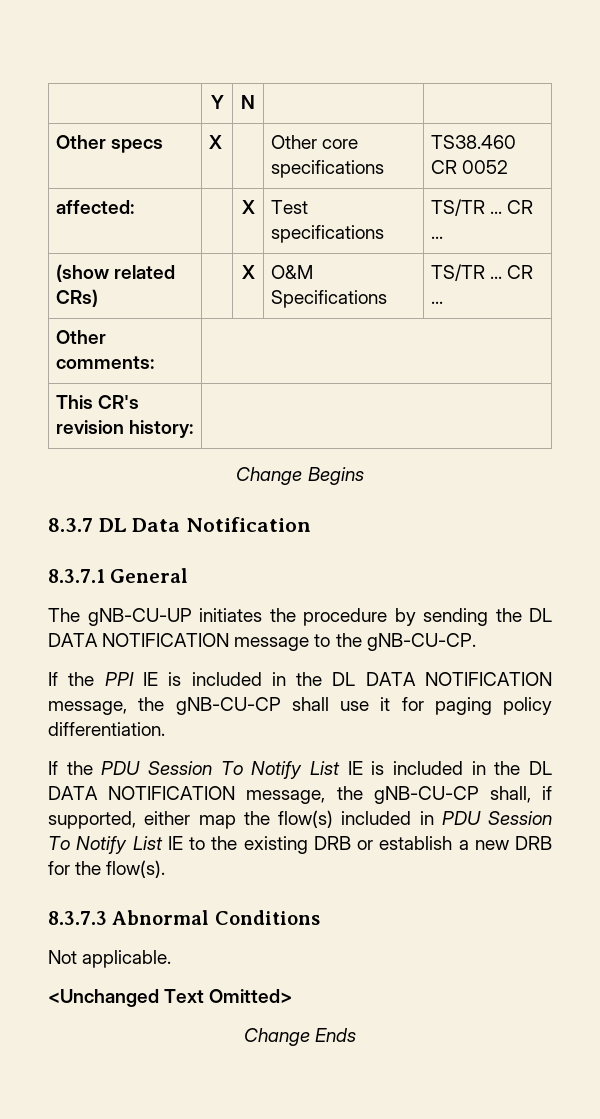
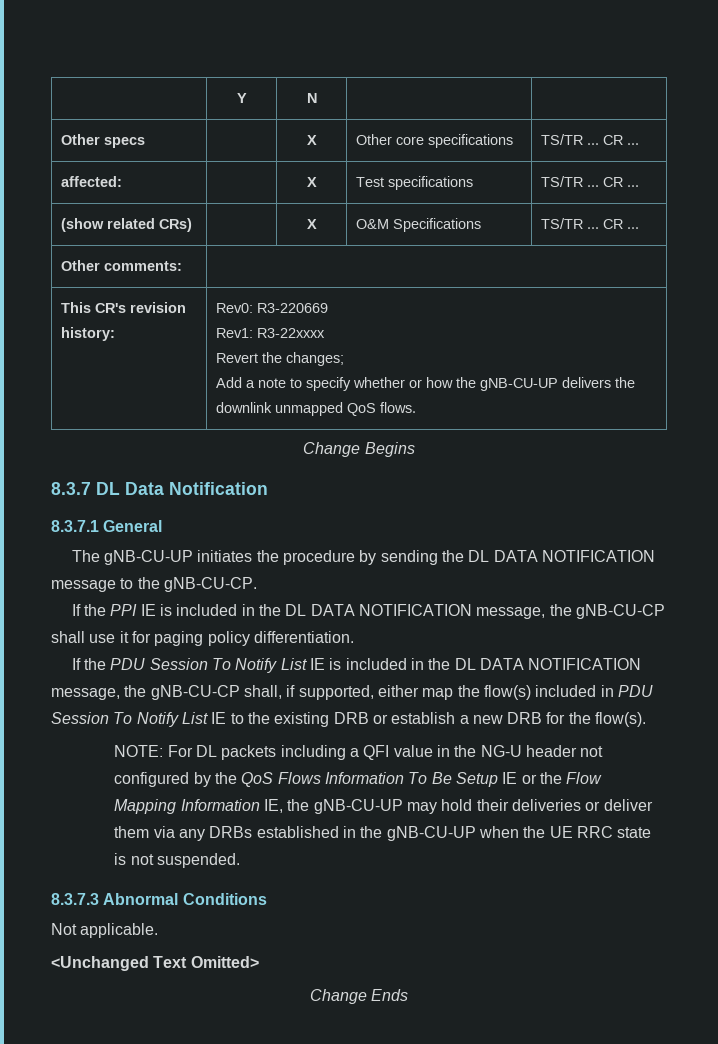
[209,135,223,149] X | | -> [306,135,317,145] | X |
[431,135,517,149] [431,160,509,174] TS38.460 CR 0052 -> [541,134,640,145] TS/TR ... CR ...
(194, 429) none -> [216,303,329,313] [216,328,326,338] [216,352,345,366] [216,377,636,391] [216,402,417,416] Rev0: R3-220669 // Rev1: R3-22xxxx // Revert the changes; // Add a note to specify whether or how the gNB-CU-UP delivers the downlink unmapped QoS flows.
(166, 869) none -> [114,745,604,760] [114,772,603,787] [114,799,653,814] [114,826,652,841] [114,853,240,868] // NOTE: For DL packets including a QFI value in the NG-U header not configured by the QoS Flows Information To Be Setup IE or the Flow Mapping Information IE, the gNB-CU-UP may hold their deliveries or deliver them via any DRBs established in the gNB-CU-UP when the UE RRC state is not suspended.

